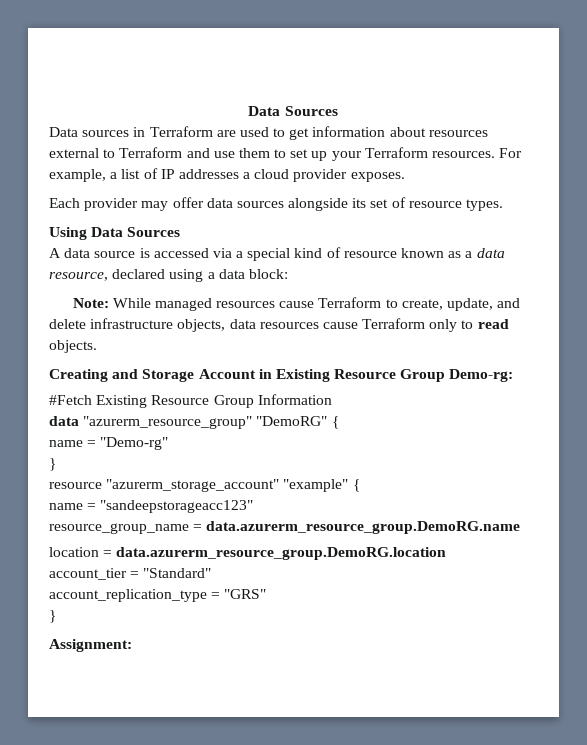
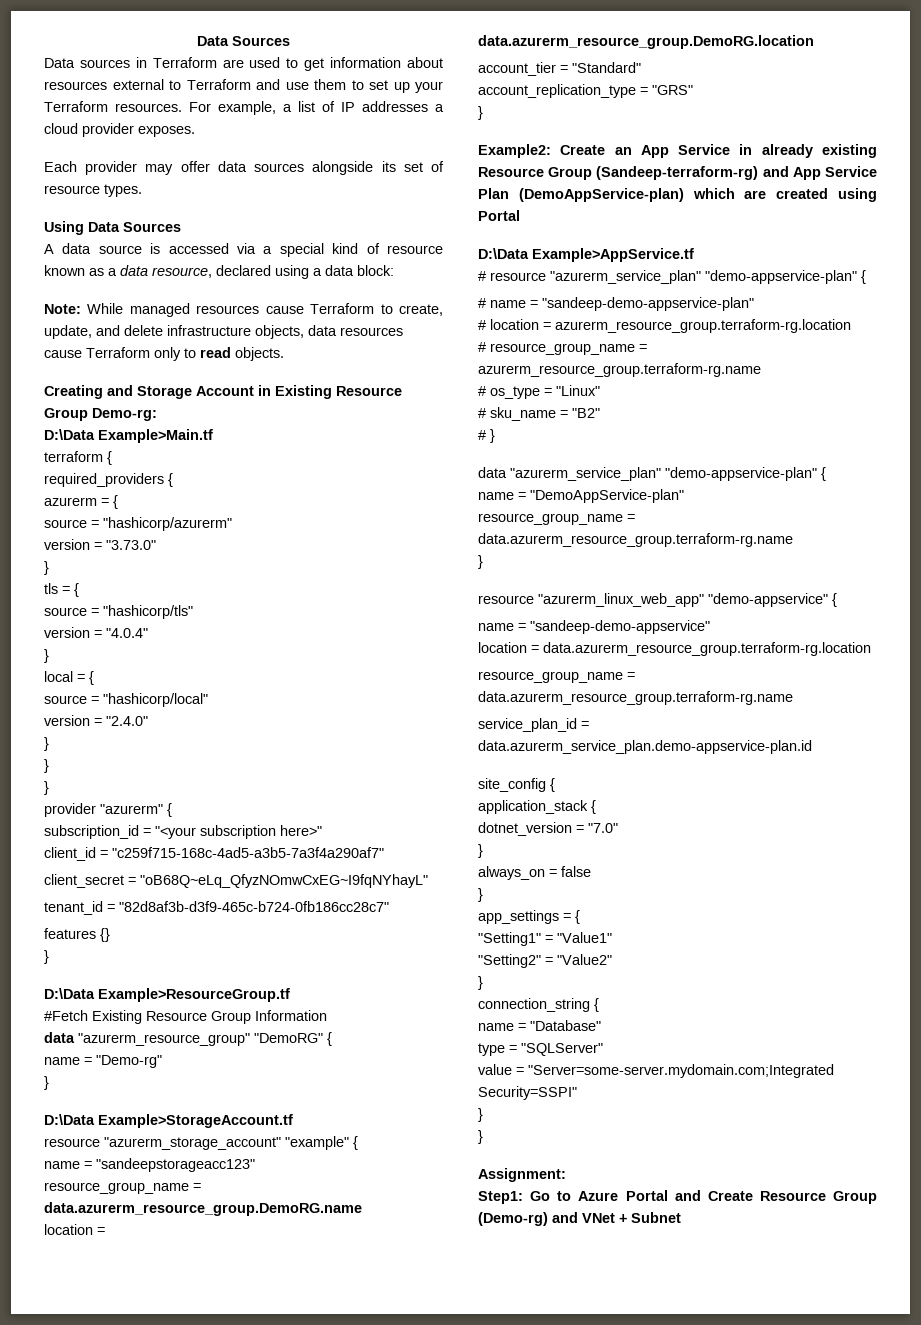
(514, 375) none -> [44,429,213,443] [44,451,112,465] [44,473,173,487] [44,495,118,509] [44,517,232,531] [44,539,156,550] [44,561,49,575] [44,583,79,597] [44,605,193,619] [44,627,148,638] [44,649,49,663] [44,671,94,685] [44,693,208,707] [44,715,148,726] [44,737,49,751] [44,759,49,773] [44,781,49,795] [44,803,172,817] [44,825,322,839] [44,847,384,861] [44,874,428,888] [44,901,389,915] [44,928,110,942] [44,950,49,964] [44,988,290,1002] // D:\Data Example>Main.tf // terraform { // required_providers { // azurerm = { // source = "hashicorp/azurerm" // version = "3.73.0" // } // tls = { // source = "hashicorp/tls" // version = "4.0.4" // } // local = { // source = "hashicorp/local" // version = "2.4.0" // } // } // } // provider "azurerm" { // subscription_id = "<your subscription here>" // client_id = "c259f715-168c-4ad5-a3b5-7a3f4a290af7" // client_secret = "oB68Q~eLq_QfyzNOmwCxEG~I9fqNYhayL" // tenant_id = "82d8af3b-d3f9-465c-b724-0fb186cc28c7" // features {} // } // D:\Data Example>ResourceGroup.tf
(56, 464) none -> [44,1114,293,1128] // D:\Data Example>StorageAccount.tf
[49,639,132,652] Assignment: -> [478,144,877,158] [478,166,877,180] [478,188,877,202] [478,210,520,221] [478,248,694,262] [478,270,866,284] [478,297,754,311] [478,319,851,333] [478,342,647,355] [478,363,761,377] [478,385,600,399] [478,407,600,421] [478,429,495,443] [478,467,826,481] [478,489,684,503] [478,513,635,525] [478,533,793,547] [478,555,483,569] [478,593,837,607] [478,620,710,634] [478,642,871,656] [478,671,635,683] [478,691,793,705] [478,718,589,732] [478,740,812,754] [478,778,555,792] [478,800,596,814] [478,822,618,836] [478,844,483,858] [478,866,591,880] [478,888,483,902] [478,910,580,924] [478,932,612,946] [478,954,612,968] [478,976,483,990] [478,998,599,1012] [478,1020,601,1031] [478,1043,603,1056] [478,1064,834,1078] [478,1086,577,1100] [478,1108,483,1122] [478,1130,483,1144] [478,1168,566,1182] [478,1190,877,1204] [478,1212,681,1226] Example2: Create an App Service in already existing Resource Group (Sandeep-terraform-rg) and App Service Plan (DemoAppService-plan) which are created using Portal // D:\Data Example>AppService.tf // # resource "azurerm_service_plan" "demo-appservice-plan" { // # name = "sandeep-demo-appservice-plan" // # location = azurerm_resource_group.terraform-rg.location // # resource_group_name = azurerm_resource_group.terraform-rg.name // # os_type = "Linux" // # sku_name = "B2" // # } // data "azurerm_service_plan" "demo-appservice-plan" { // name = "DemoAppService-plan" // resource_group_name = data.azurerm_resource_group.terraform-rg.name // } // resource "azurerm_linux_web_app" "demo-appservice" { // name = "sandeep-demo-appservice" // location = data.azurerm_resource_group.terraform-rg.location // resource_group_name = data.azurerm_resource_group.terraform-rg.name // service_plan_id = data.azurerm_service_plan.demo-appservice-plan.id // site_config { // application_stack { // dotnet_version = "7.0" // } // always_on = false // } // app_settings = { // "Setting1" = "Value1" // "Setting2" = "Value2" // } // connection_string { // name = "Database" // type = "SQLServer" // value = "Server=some-server.mydomain.com;Integrated Security=SSPI" // } // } // Assignment: // Step1: Go to Azure Portal and Create Resource Group (Demo-rg) and VNet + Subnet

